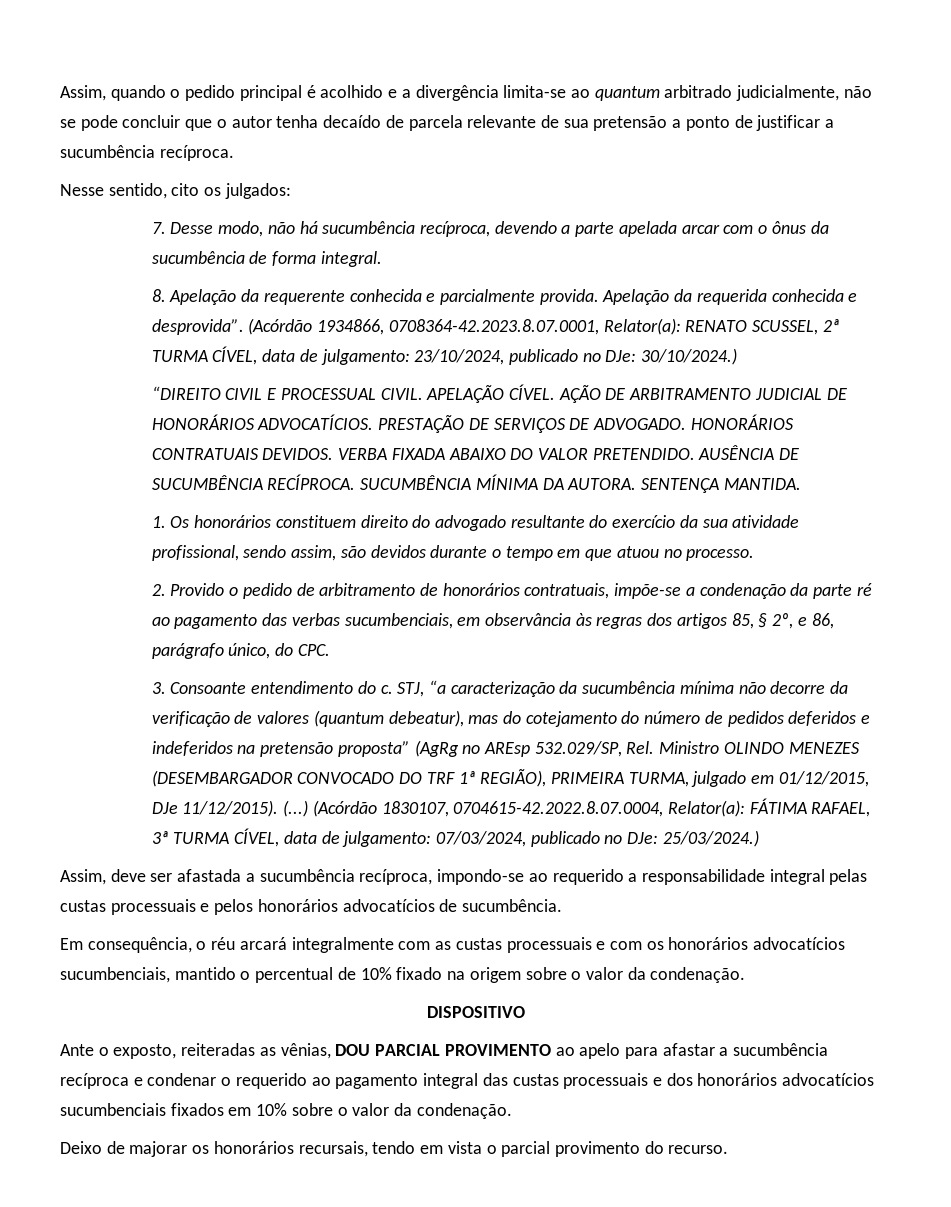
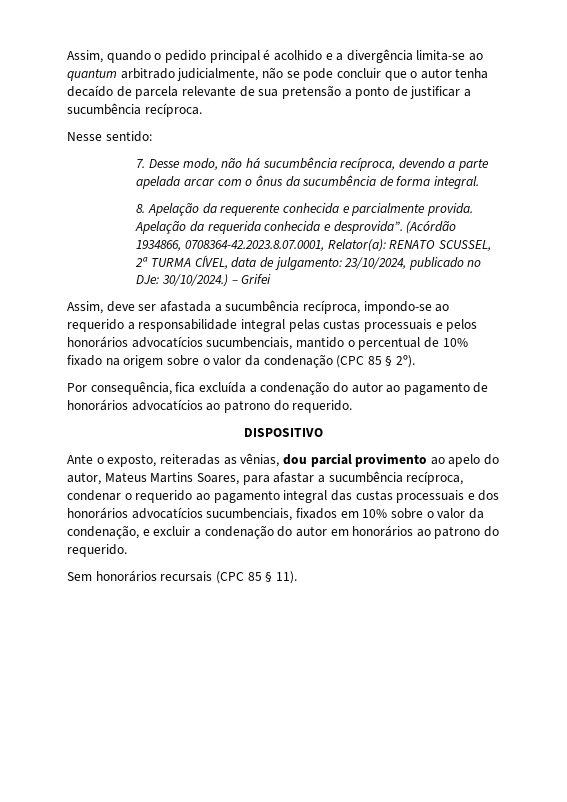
[108,183,291,199] sentido, cito os julgados: -> [105,131,152,142] sentido:
[151,384,847,403] [151,414,794,433] [151,445,800,460] [151,474,801,493] [151,515,800,531] [151,545,755,561] [151,583,872,599] [151,613,834,629] [151,643,330,659] [151,680,849,697] [151,710,871,727] [151,740,860,757] [151,769,869,787] [151,798,871,817] [151,828,759,847] // “DIREITO CIVIL E PROCESSUAL CIVIL. APELAÇÃO CÍVEL. AÇÃO DE ARBITRAMENTO JUDICIAL DE HONORÁRIOS ADVOCATÍCIOS. PRESTAÇÃO DE SERVIÇOS DE ADVOGADO. HONORÁRIOS CONTRATUAIS DEVIDOS. VERBA FIXADA ABAIXO DO VALOR PRETENDIDO. AUSÊNCIA DE SUCUMBÊNCIA RECÍPROCA. SUCUMBÊNCIA MÍNIMA DA AUTORA. SENTENÇA MANTIDA. // 1. Os honorários constituem direito do advogado resultante do exercício da sua atividade profissional, sendo assim, são devidos durante o tempo em que atuou no processo. // 2. Provido o pedido de arbitramento de honorários contratuais, impõe-se a condenação da parte ré ao pagamento das verbas sucumbenciais, em observância às regras dos artigos 85, § 2º, e 86, parágrafo único, do CPC. // 3. Consoante entendimento do c. STJ, “a caracterização da sucumbência mínima não decorre da verificação de valores (quantum debeatur), mas do cotejamento do número de pedidos deferidos e indeferidos na pretensão proposta” (AgRg no AREsp 532.029/SP, Rel. Ministro OLINDO MENEZES (DESEMBARGADOR CONVOCADO DO TRF 1ª REGIÃO), PRIMEIRA TURMA, julgado em 01/12/2015, DJe 11/12/2015). (...) (Acórdão 1830107, 0704615-42.2022.8.07.0004, Relator(a): FÁTIMA RAFAEL, 3ª TURMA CÍVEL, data de julgamento: 07/03/2024, publicado no DJe: 25/03/2024.) -> [231,274,272,284] – Grifei
[439,899,563,912] [60,937,846,953] de sucumbência. // Em consequência, o réu arcará integralmente com as custas processuais e com os honorários advocatícios -> (203, 342) none
[650,967,746,983] condenação. -> [263,354,416,368] [67,381,489,395] [67,399,353,413] condenação (CPC 85 § 2º). // Por consequência, fica excluída a condenação do autor ao pagamento de honorários advocatícios ao patrono do requerido.
[335,1043,621,1059] DOU PARCIAL PROVIMENTO ao apelo -> [282,453,500,467] [67,472,239,485] dou parcial provimento ao apelo do autor, Mateus Martins Soares,
[60,1073,143,1089] recíproca e -> [406,471,464,485] recíproca,
[60,1103,166,1116] sucumbenciais -> [206,508,293,521] sucumbenciais,
[416,1103,512,1119] [60,1141,729,1157] condenação. // Deixo de majorar os honorários recursais, tendo em vista o parcial provimento do recurso. -> [67,525,500,539] [67,544,127,557] [67,570,297,584] condenação, e excluir a condenação do autor em honorários ao patrono do requerido. // Sem honorários recursais (CPC 85 § 11).

